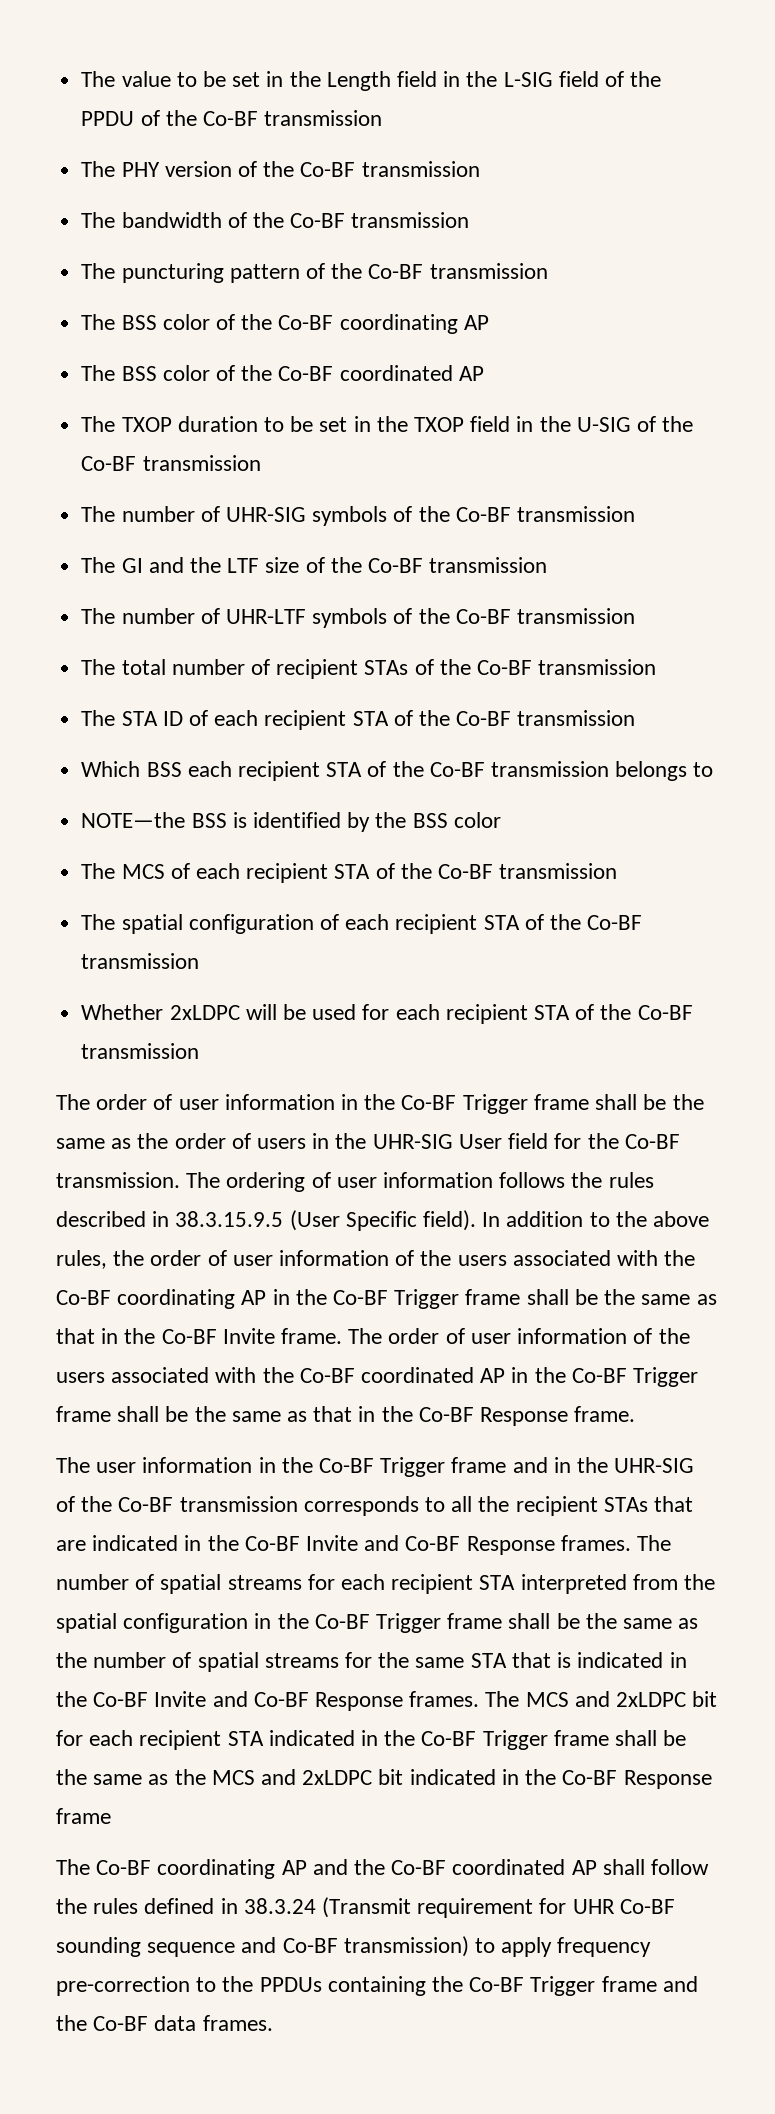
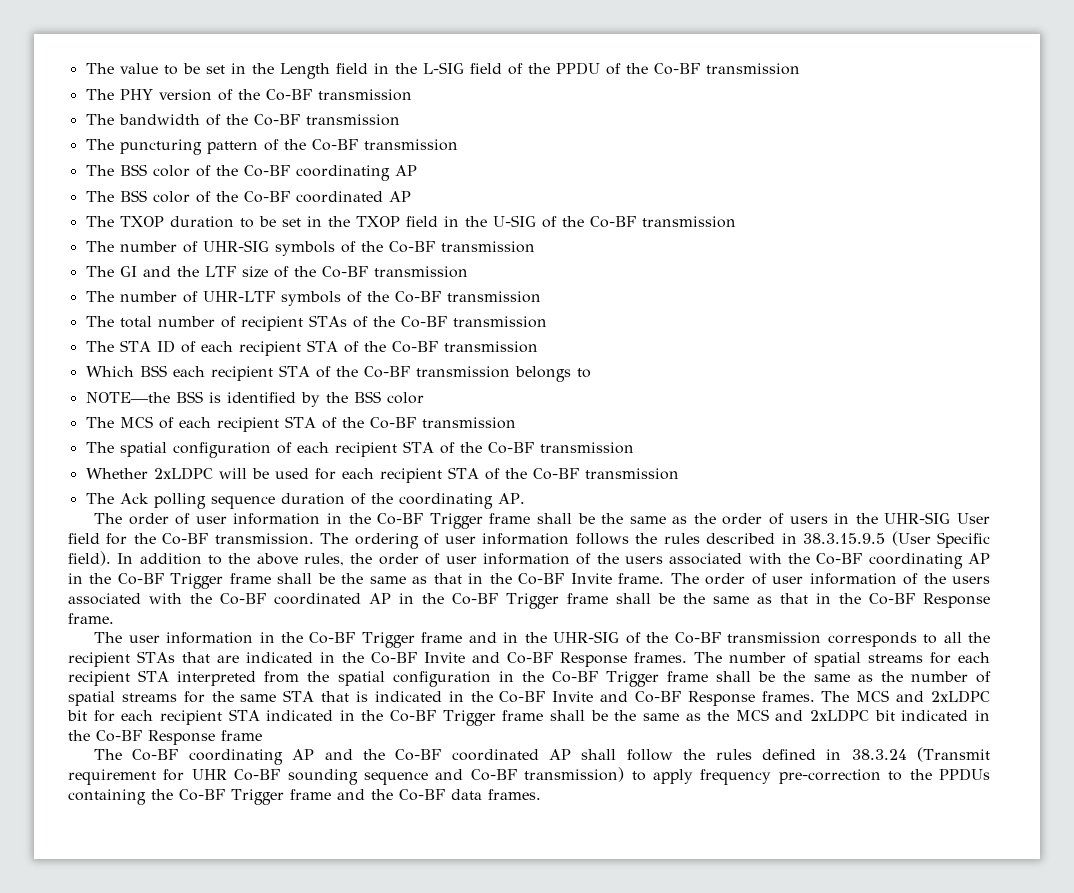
(200, 1051) none -> [85,493,525,509] // The Ack polling sequence duration of the coordinating AP.

